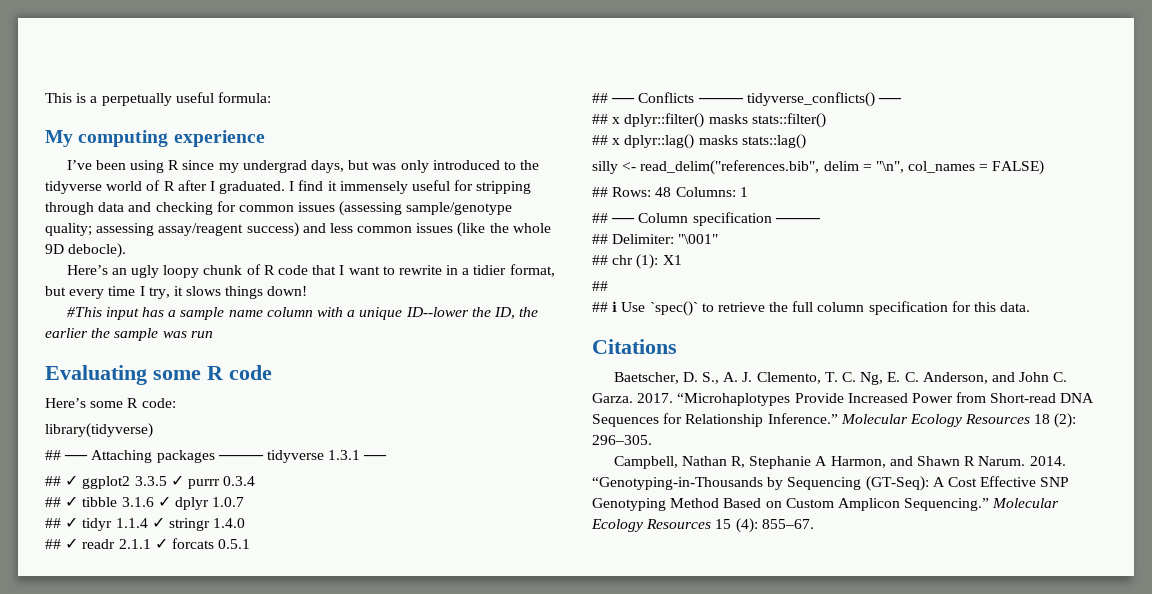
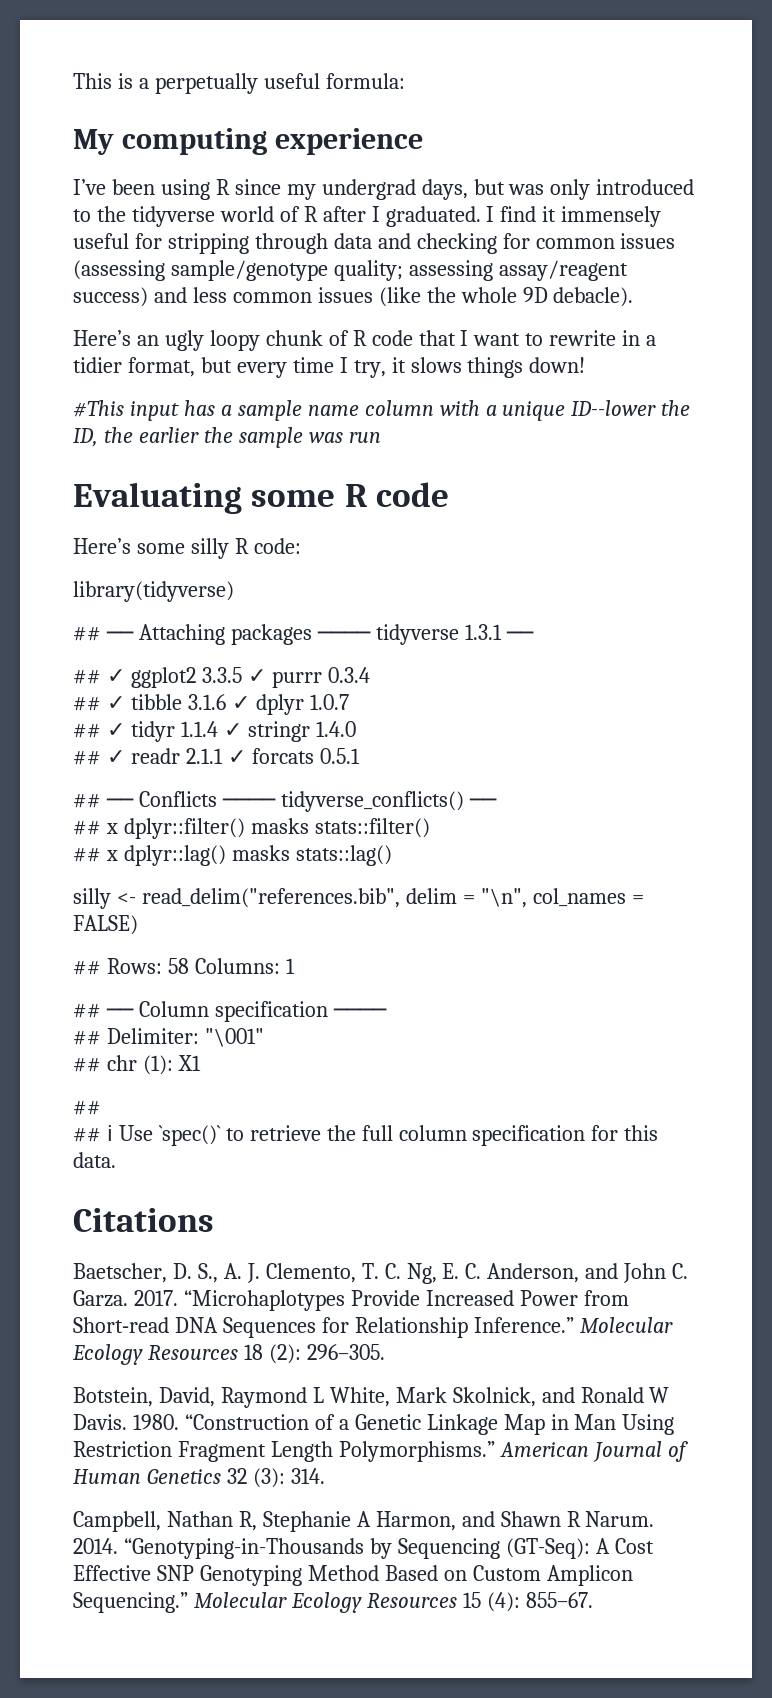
[68,243,127,258] debocle). -> [553,287,634,307] debacle).
(124, 404) none -> [190,538,229,559] silly
[655,187,672,197] 48 -> [167,958,189,974] 58
(652, 440) none -> [73,1387,670,1408] [73,1414,675,1435] [73,1441,688,1462] [73,1468,325,1488] // Botstein, David, Raymond L White, Mark Skolnick, and Ronald W Davis. 1980. “Construction of a Genetic Linkage Map in Man Using Restriction Fragment Length Polymorphisms.” American Journal of Human Genetics 32 (3): 314.

